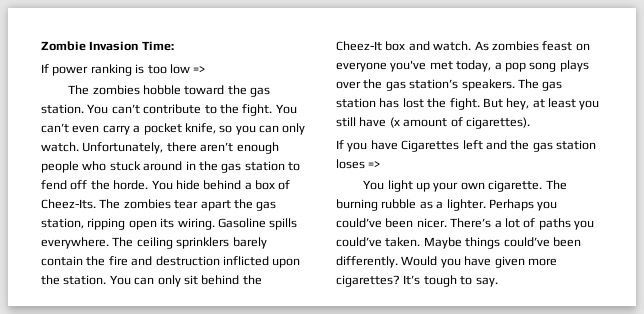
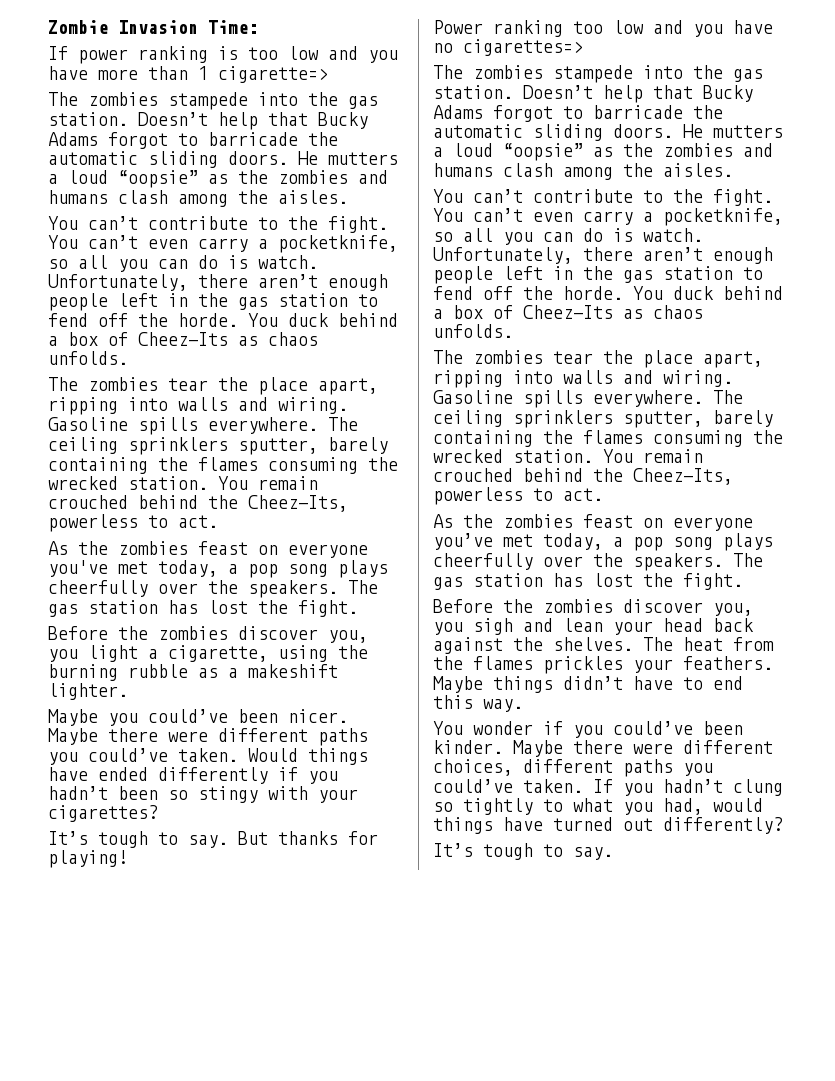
[193,66,206,73] [68,85,271,97] [41,104,84,114] => // The zombies hobble toward the gas station. -> [328,46,398,63] [48,66,328,83] [48,92,378,110] [48,112,368,130] [48,132,338,149] [48,151,398,168] [48,170,388,188] [48,190,348,207] and you have more than 1 cigarette=> // The zombies stampede into the gas station. Doesn’t help that Bucky Adams forgot to barricade the automatic sliding doors. He mutters a loud “oopsie” as the zombies and humans clash among the aisles. //
[143,123,306,135] [41,142,279,154] [41,161,183,173] pocket knife, so you can only watch. Unfortunately, there aren’t enough people who stuck around -> [278,235,398,253] [48,255,318,272] [48,274,388,291] [48,293,158,311] pocketknife, so all you can do is watch. Unfortunately, there aren’t enough people left
[175,180,291,190] [41,199,277,211] [41,218,298,230] [41,237,267,249] [41,256,301,268] [41,275,262,287] [336,41,489,51] hide behind a box of Cheez-Its. The zombies tear apart the gas station, ripping open its wiring. Gasoline spills everywhere. The ceiling sprinklers barely contain the fire and destruction inflicted upon the station. You can only sit behind the Cheez-It box and watch. As -> [288,313,398,327] [48,332,318,346] [48,351,128,365] [48,377,378,395] [48,397,348,415] [48,417,358,435] [48,437,388,455] [48,457,398,474] [48,476,318,490] [48,495,348,512] [48,514,218,532] [48,541,108,555] duck behind a box of Cheez-Its as chaos unfolds. // The zombies tear the place apart, ripping into walls and wiring. Gasoline spills everywhere. The ceiling sprinklers sputter, barely containing the flames consuming the wrecked station. You remain crouched behind the Cheez-Its, powerless to act. // As the
[336,79,563,91] [336,98,600,110] [336,117,530,129] [336,140,596,152] [336,159,381,169] [363,180,567,192] over the gas station’s speakers. The gas station has lost the fight. But hey, at least you still have (x amount of cigarettes). // If you have Cigarettes left and the gas station loses => // You light up your own cigarette. The -> [48,580,378,598] [48,600,358,617] [48,626,368,643] [48,645,368,662] cheerfully over the speakers. The gas station has lost the fight. // Before the zombies discover you, you light a cigarette, using the
(444, 205) none -> [248,664,338,678] makeshift
[488,199,534,211] Perhaps -> [48,709,98,726] // Maybe
[450,218,594,230] [336,237,581,249] [336,256,557,268] There’s a lot of paths you could’ve taken. Maybe things could’ve been differently. Would you have given more -> [48,728,368,746] [48,748,368,765] [48,767,338,784] [48,786,358,803] Maybe there were different paths you could’ve taken. Would things have ended differently if you hadn’t been so stingy with your
[403,275,498,287] It’s tough to say. -> [48,831,378,848] [48,850,128,868] [433,20,773,37] [433,39,583,56] [433,65,763,83] [433,85,753,103] [433,105,723,122] [433,124,783,141] [433,143,773,161] [433,163,733,180] [433,189,773,206] [433,208,783,226] [433,228,703,245] [433,247,773,264] [433,266,763,284] [433,286,783,300] [433,305,703,319] [433,324,513,338] [433,350,763,368] [433,370,733,388] [433,390,743,408] [433,410,773,428] [433,430,783,447] [433,449,703,463] [433,468,733,485] [433,487,603,505] [433,514,753,531] [433,533,773,551] [433,553,763,571] [433,573,743,590] [433,599,753,616] [433,618,754,635] [433,637,774,654] [433,656,773,674] [433,676,743,693] [433,695,523,712] [433,721,743,738] [433,740,773,757] [433,759,713,777] [433,779,783,796] [433,798,763,815] [433,817,783,834] [433,843,613,860] // It’s tough to say. But thanks for playing! // Power ranking too low and you have no cigarettes=> // The zombies stampede into the gas station. Doesn’t help that Bucky Adams forgot to barricade the automatic sliding doors. He mutters a loud “oopsie” as the zombies and humans clash among the aisles. // You can’t contribute to the fight. You can’t even carry a pocketknife, so all you can do is watch. Unfortunately, there aren’t enough people left in the gas station to fend off the horde. You duck behind a box of Cheez-Its as chaos unfolds. // The zombies tear the place apart, ripping into walls and wiring. Gasoline spills everywhere. The ceiling sprinklers sputter, barely containing the flames consuming the wrecked station. You remain crouched behind the Cheez-Its, powerless to act. // As the zombies feast on everyone you’ve met today, a pop song plays cheerfully over the speakers. The gas station has lost the fight. // Before the zombies discover you, you sigh and lean your head back against the shelves. The heat from the flames prickles your feathers. Maybe things didn’t have to end this way. // You wonder if you could’ve been kinder. Maybe there were different choices, different paths you could’ve taken. If you hadn’t clung so tightly to what you had, would things have turned out differently? // It’s tough to say.

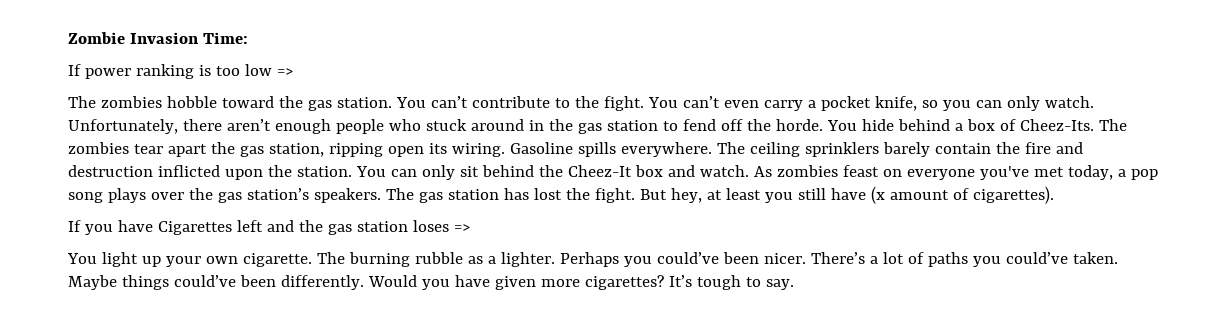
[328,46,398,63] [48,66,328,83] [48,92,378,110] [48,112,368,130] [48,132,338,149] [48,151,398,168] [48,170,388,188] [48,190,348,207] and you have more than 1 cigarette=> // The zombies stampede into the gas station. Doesn’t help that Bucky Adams forgot to barricade the automatic sliding doors. He mutters a loud “oopsie” as the zombies and humans clash among the aisles. // -> [276,68,293,76] [68,96,392,111] => // The zombies hobble toward the gas station.
[278,235,398,253] [48,255,318,272] [48,274,388,291] [48,293,158,311] pocketknife, so all you can do is watch. Unfortunately, there aren’t enough people left -> [820,96,1094,111] [68,119,524,134] pocket knife, so you can only watch. Unfortunately, there aren’t enough people who stuck around
[288,313,398,327] [48,332,318,346] [48,351,128,365] [48,377,378,395] [48,397,348,415] [48,417,358,435] [48,437,388,455] [48,457,398,474] [48,476,318,490] [48,495,348,512] [48,514,218,532] [48,541,108,555] duck behind a box of Cheez-Its as chaos unfolds. // The zombies tear the place apart, ripping into walls and wiring. Gasoline spills everywhere. The ceiling sprinklers sputter, barely containing the flames consuming the wrecked station. You remain crouched behind the Cheez-Its, powerless to act. // As the -> [861,119,1127,131] [68,142,1083,157] [68,165,772,180] hide behind a box of Cheez-Its. The zombies tear apart the gas station, ripping open its wiring. Gasoline spills everywhere. The ceiling sprinklers barely contain the fire and destruction inflicted upon the station. You can only sit behind the Cheez-It box and watch. As
[48,580,378,598] [48,600,358,617] [48,626,368,643] [48,645,368,662] cheerfully over the speakers. The gas station has lost the fight. // Before the zombies discover you, you light a cigarette, using the -> [150,186,1054,204] [68,220,470,235] [67,252,345,267] over the gas station’s speakers. The gas station has lost the fight. But hey, at least you still have (x amount of cigarettes). // If you have Cigarettes left and the gas station loses => // You light up your own cigarette. The
[248,664,338,678] makeshift -> (496, 260) none
[48,709,98,726] // Maybe -> [559,252,619,267] Perhaps
[48,728,368,746] [48,748,368,765] [48,767,338,784] [48,786,358,803] Maybe there were different paths you could’ve taken. Would things have ended differently if you hadn’t been so stingy with your -> [810,252,1118,267] [68,275,580,290] There’s a lot of paths you could’ve taken. Maybe things could’ve been differently. Would you have given more
[48,831,378,848] [48,850,128,868] [433,20,773,37] [433,39,583,56] [433,65,763,83] [433,85,753,103] [433,105,723,122] [433,124,783,141] [433,143,773,161] [433,163,733,180] [433,189,773,206] [433,208,783,226] [433,228,703,245] [433,247,773,264] [433,266,763,284] [433,286,783,300] [433,305,703,319] [433,324,513,338] [433,350,763,368] [433,370,733,388] [433,390,743,408] [433,410,773,428] [433,430,783,447] [433,449,703,463] [433,468,733,485] [433,487,603,505] [433,514,753,531] [433,533,773,551] [433,553,763,571] [433,573,743,590] [433,599,753,616] [433,618,754,635] [433,637,774,654] [433,656,773,674] [433,676,743,693] [433,695,523,712] [433,721,743,738] [433,740,773,757] [433,759,713,777] [433,779,783,796] [433,798,763,815] [433,817,783,834] [433,843,613,860] // It’s tough to say. But thanks for playing! // Power ranking too low and you have no cigarettes=> // The zombies stampede into the gas station. Doesn’t help that Bucky Adams forgot to barricade the automatic sliding doors. He mutters a loud “oopsie” as the zombies and humans clash among the aisles. // You can’t contribute to the fight. You can’t even carry a pocketknife, so all you can do is watch. Unfortunately, there aren’t enough people left in the gas station to fend off the horde. You duck behind a box of Cheez-Its as chaos unfolds. // The zombies tear the place apart, ripping into walls and wiring. Gasoline spills everywhere. The ceiling sprinklers sputter, barely containing the flames consuming the wrecked station. You remain crouched behind the Cheez-Its, powerless to act. // As the zombies feast on everyone you’ve met today, a pop song plays cheerfully over the speakers. The gas station has lost the fight. // Before the zombies discover you, you sigh and lean your head back against the shelves. The heat from the flames prickles your feathers. Maybe things didn’t have to end this way. // You wonder if you could’ve been kinder. Maybe there were different choices, different paths you could’ve taken. If you hadn’t clung so tightly to what you had, would things have turned out differently? // It’s tough to say. -> [668,275,794,290] It’s tough to say.

